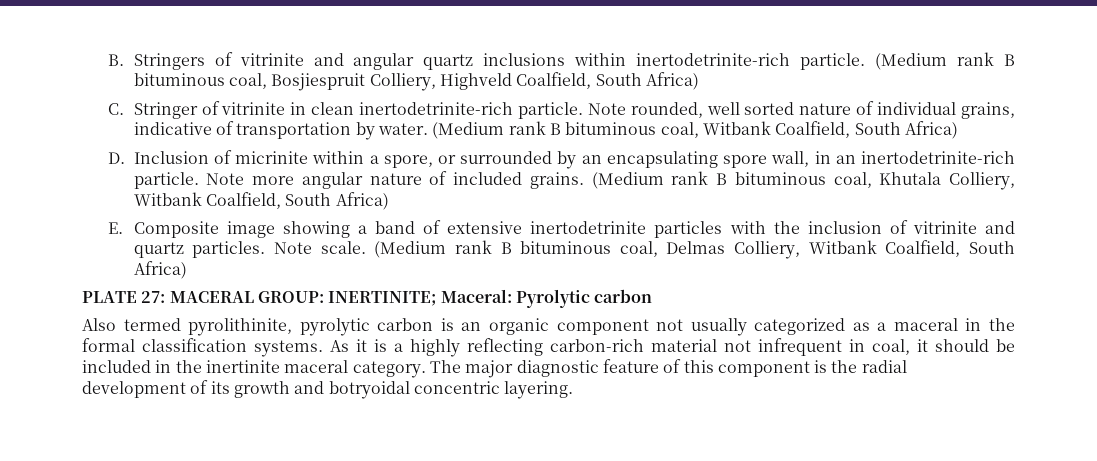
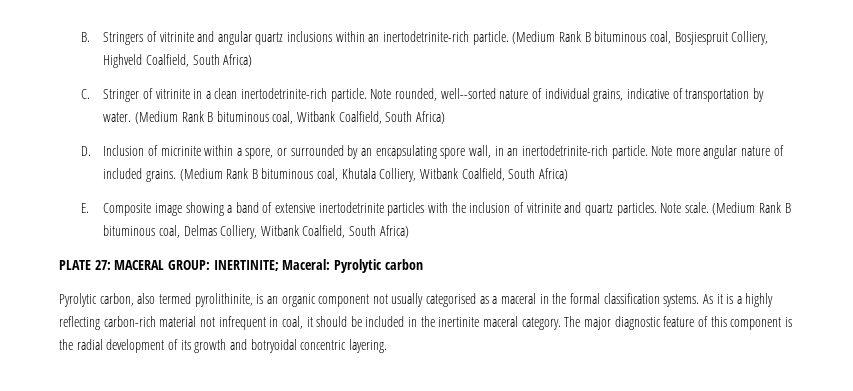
(627, 59) none -> [368,34,380,42] an
[957,52,995,66] rank -> [558,31,581,42] Rank
(307, 108) none -> [205,91,211,99] a
[706,102,795,115] well sorted -> [440,88,496,99] well--sorted
[508,121,546,135] rank -> [181,111,204,122] Rank
[671,171,709,185] rank -> [226,168,249,179] Rank
[454,240,492,254] rank -> [759,202,782,213] Rank
[82,318,434,336] Also termed pyrolithinite, pyrolytic carbon -> [59,293,253,307] Pyrolytic carbon, also termed pyrolithinite,
[754,318,846,335] categorized -> [426,293,477,307] categorised

